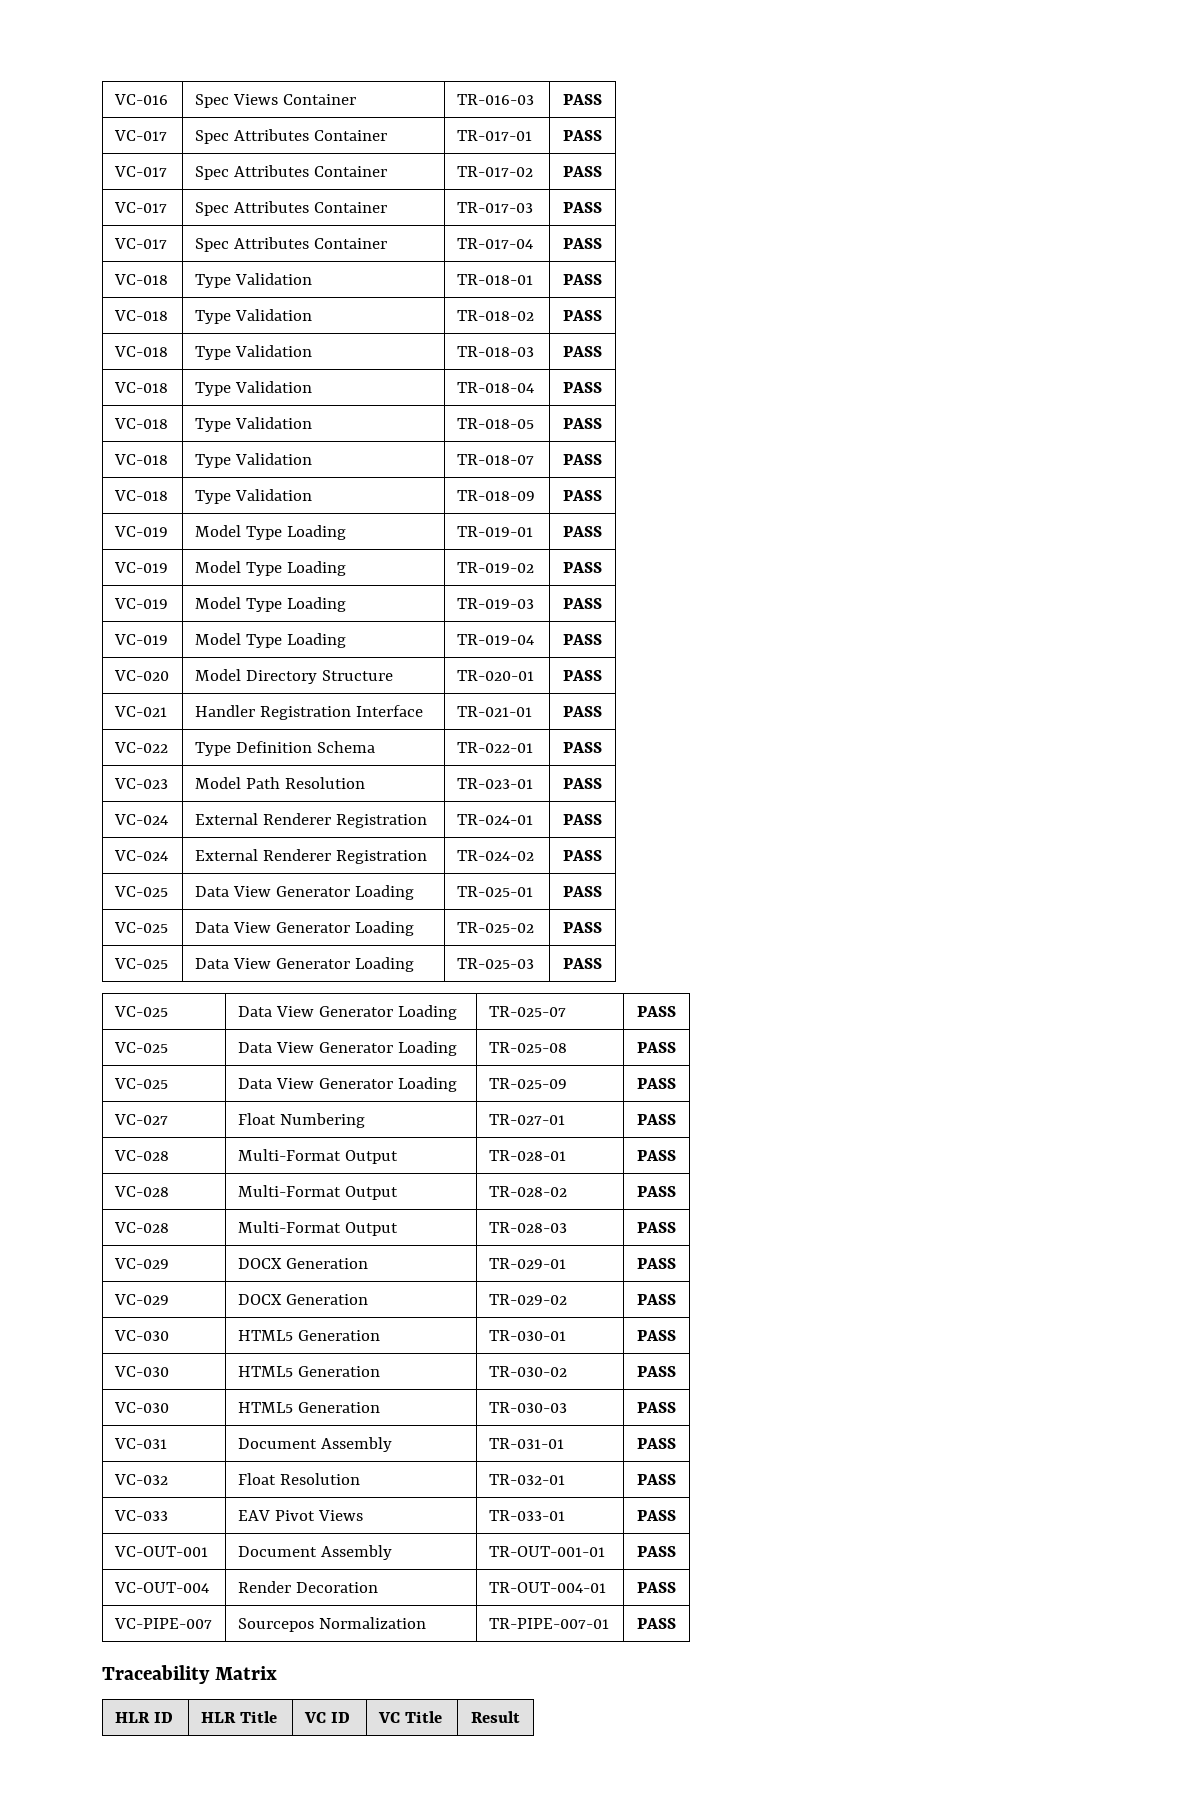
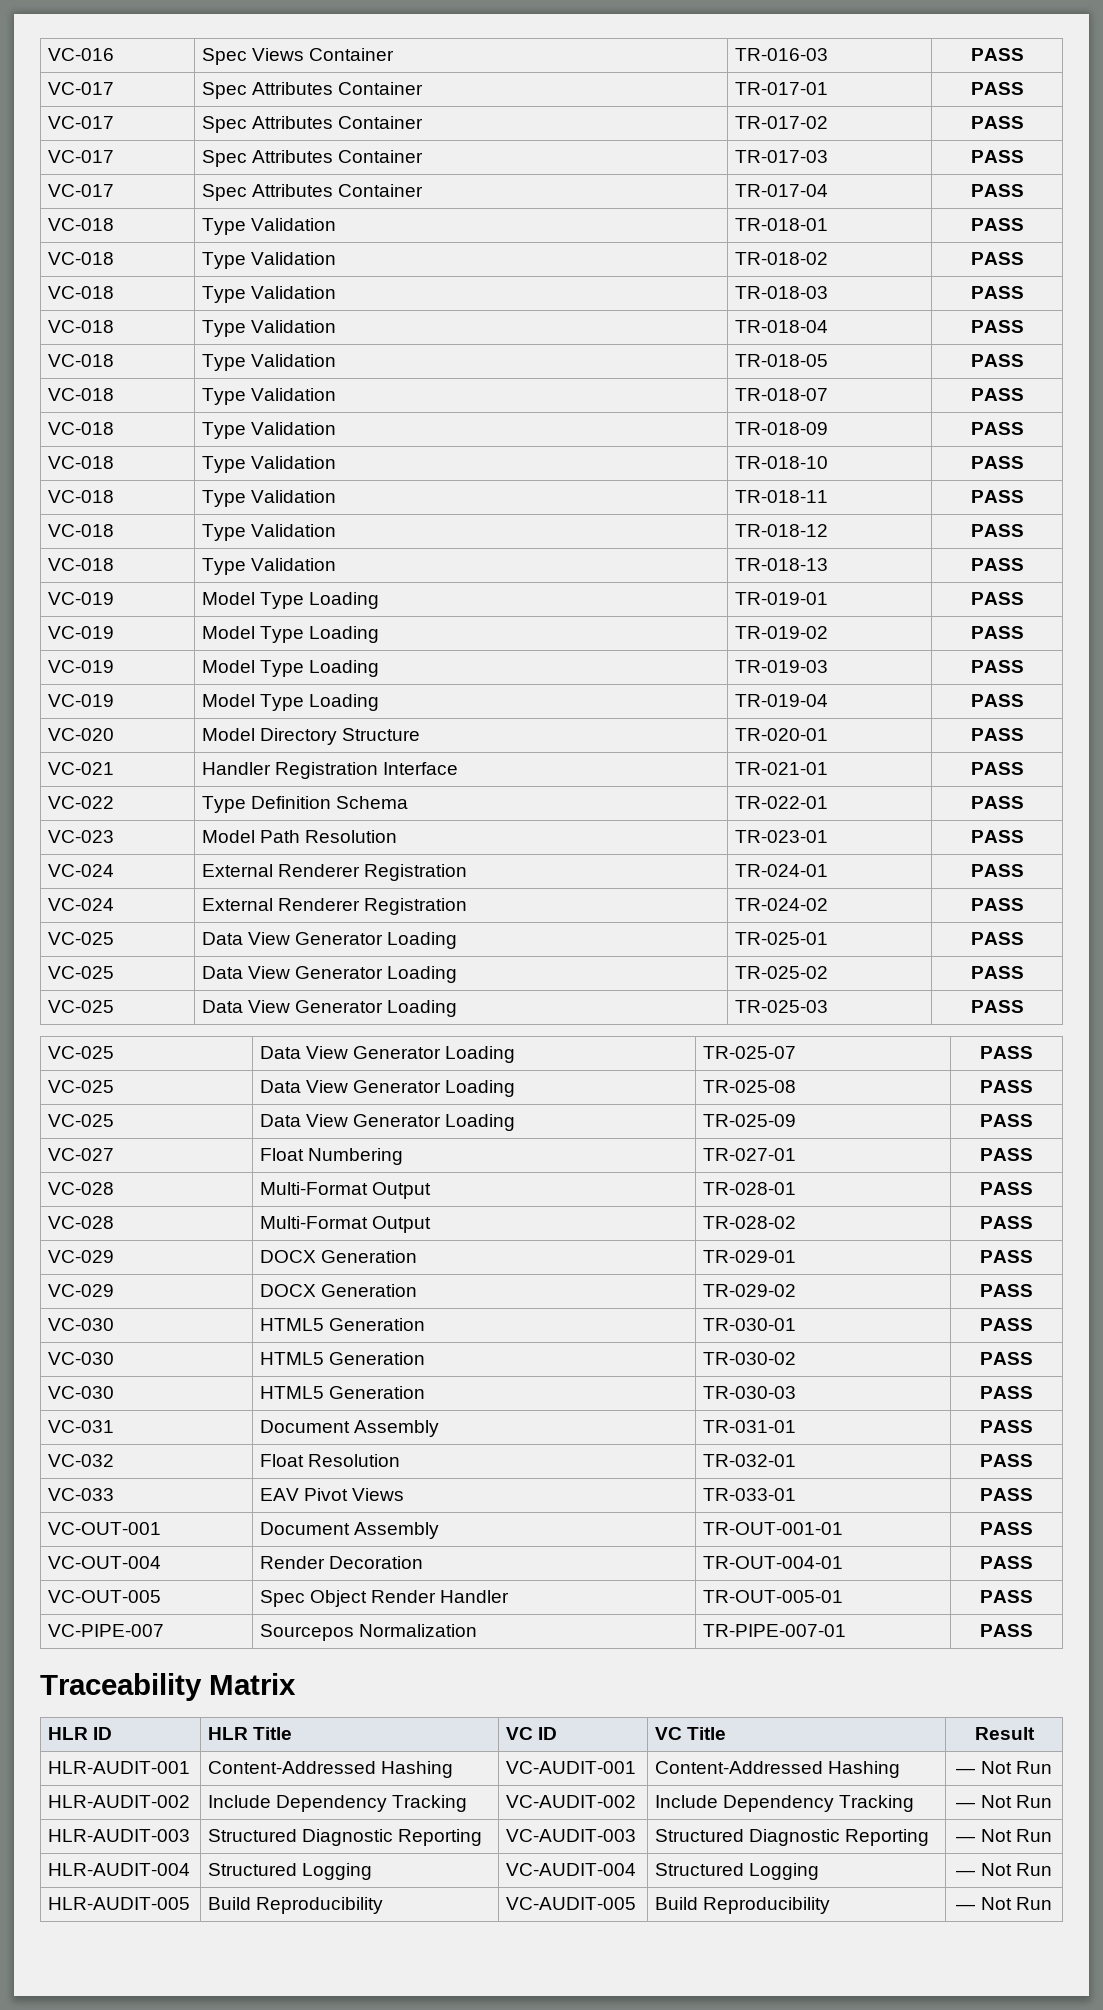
(602, 495) none -> [47,456,114,469] [201,456,336,473] [734,456,828,469] [970,456,1024,469] [47,490,114,503] [201,490,336,507] [734,490,828,503] [970,490,1024,503] [47,524,114,537] [201,524,336,541] [734,524,828,537] [970,524,1024,537] [47,558,114,571] [201,558,336,575] [734,558,828,571] [970,558,1024,571] // VC-018 | Type Validation | TR-018-10 | PASS // VC-018 | Type Validation | TR-018-11 | PASS // VC-018 | Type Validation | TR-018-12 | PASS // VC-018 | Type Validation | TR-018-13 | PASS
[113,1222,169,1233] [237,1221,398,1236] [488,1222,567,1233] [637,1222,676,1233] // VC-028 | Multi-Format Output | TR-028-03 | PASS -> (1033, 1222) none
(676, 1587) none -> [47,1590,161,1603] [259,1590,510,1607] [702,1590,843,1603] [980,1590,1033,1603] // VC-OUT-005 | Spec Object Render Handler | TR-OUT-005-01 | PASS
(520, 1717) none -> [47,1761,190,1774] [207,1761,453,1778] [505,1761,636,1774] [654,1761,900,1778] [956,1761,1052,1774] [47,1795,190,1808] [207,1795,468,1812] [505,1795,636,1808] [654,1795,915,1812] [956,1795,1052,1808] [47,1829,190,1842] [207,1829,483,1846] [505,1829,636,1842] [654,1829,930,1846] [956,1829,1052,1842] [47,1863,190,1876] [207,1863,372,1880] [505,1863,636,1876] [654,1863,819,1880] [956,1863,1052,1876] [47,1897,190,1910] [207,1897,383,1914] [505,1897,636,1910] [654,1897,830,1914] [956,1897,1052,1910] // HLR-AUDIT-001 | Content-Addressed Hashing | VC-AUDIT-001 | Content-Addressed Hashing | — Not Run // HLR-AUDIT-002 | Include Dependency Tracking | VC-AUDIT-002 | Include Dependency Tracking | — Not Run // HLR-AUDIT-003 | Structured Diagnostic Reporting | VC-AUDIT-003 | Structured Diagnostic Reporting | — Not Run // HLR-AUDIT-004 | Structured Logging | VC-AUDIT-004 | Structured Logging | — Not Run // HLR-AUDIT-005 | Build Reproducibility | VC-AUDIT-005 | Build Reproducibility | — Not Run

